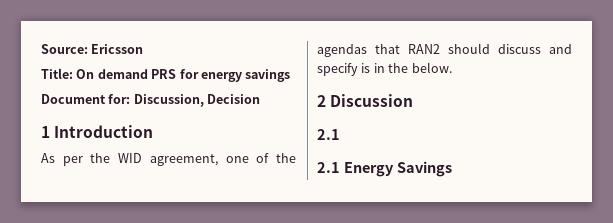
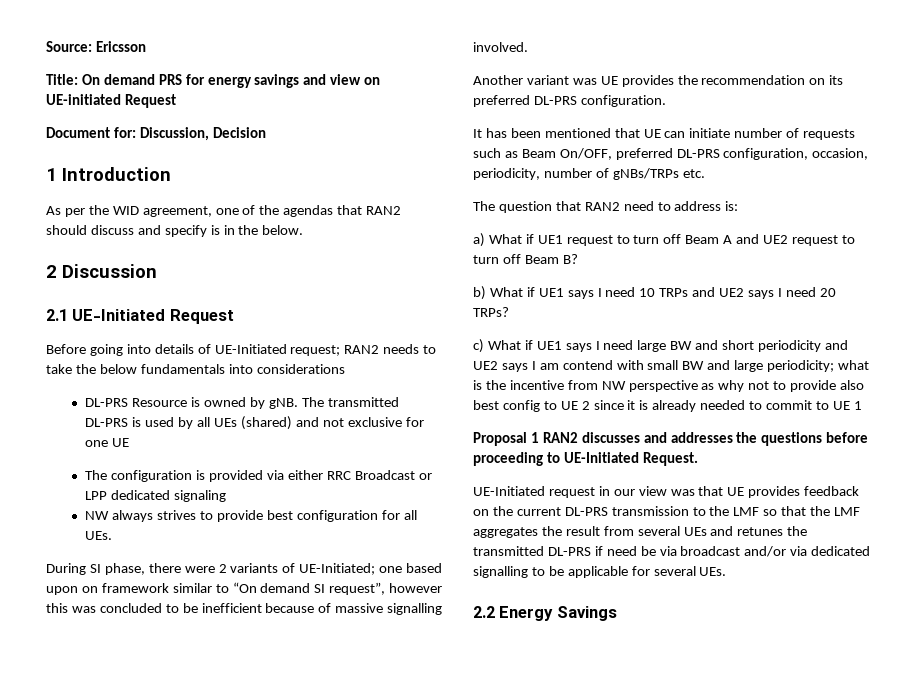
(291, 75) none -> [303,74,381,85] [46,94,176,108] and view on UE-initiated Request
[317,162,340,173] // 2.1 -> [72,309,234,324] [46,344,437,356] [46,364,345,374] [85,397,399,409] [85,416,424,430] [85,438,130,447] [85,470,432,482] [85,490,227,502] [85,510,417,522] [85,531,113,540] [46,563,443,575] [46,582,443,595] [46,603,443,615] [473,42,528,52] [473,75,844,87] [473,95,666,107] [473,128,856,140] [473,148,869,160] [473,168,705,180] [473,201,739,213] [473,233,855,247] [473,254,578,264] [473,286,836,300] [473,307,509,317] [473,339,848,353] [473,360,870,372] [473,380,865,392] [473,400,862,412] [473,432,869,446] [473,452,698,466] [473,486,860,498] [473,506,861,516] [473,526,808,538] [473,546,871,557] [473,566,727,578] [473,606,495,618] UE-Initiated Request // Before going into details of UE-Initiated request; RAN2 needs to take the below fundamentals into considerations // DL-PRS Resource is owned by gNB. The transmitted DL-PRS is used by all UEs (shared) and not exclusive for one UE // The configuration is provided via either RRC Broadcast or LPP dedicated signaling // NW always strives to provide best configuration for all UEs. // During SI phase, there were 2 variants of UE-Initiated; one based upon on framework similar to “On demand SI request”, however this was concluded to be inefficient because of massive signalling involved. // Another variant was UE provides the recommendation on its preferred DL-PRS configuration. // It has been mentioned that UE can initiate number of requests such as Beam On/OFF, preferred DL-PRS configuration, occasion, periodicity, number of gNBs/TRPs etc. // The question that RAN2 need to address is: // a) What if UE1 request to turn off Beam A and UE2 request to turn off Beam B? // b) What if UE1 says I need 10 TRPs and UE2 says I need 20 TRPs? // c) What if UE1 says I need large BW and short periodicity and UE2 says I am contend with small BW and large periodicity; what is the incentive from NW perspective as why not to provide also best config to UE 2 since it is already needed to commit to UE 1 // Proposal 1 RAN2 discusses and addresses the questions before proceeding to UE-Initiated Request. // UE-Initiated request in our view was that UE provides feedback on the current DL-PRS transmission to the LMF so that the LMF aggregates the result from several UEs and retunes the transmitted DL-PRS if need be via broadcast and/or via dedicated signalling to be applicable for several UEs. // 2.2

